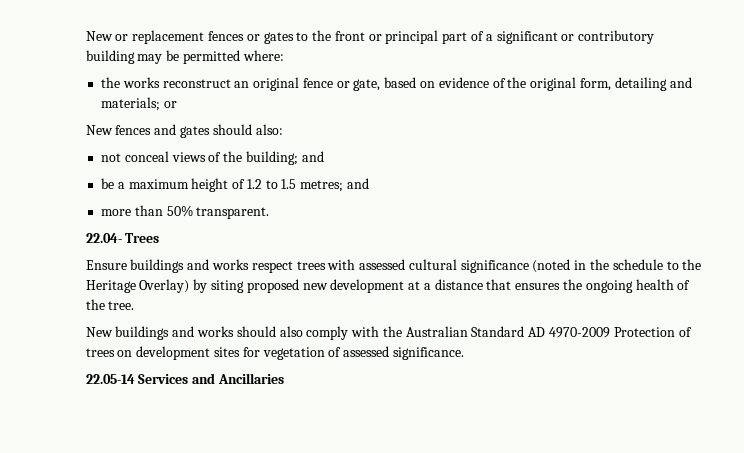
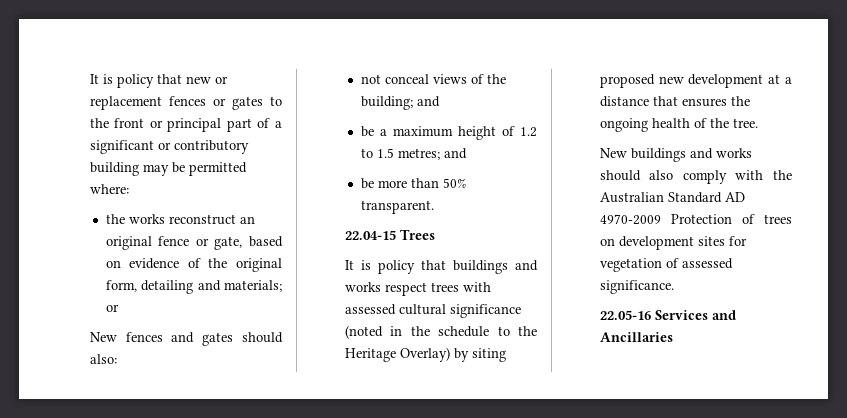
[85,31,113,41] New -> [89,74,211,88] It is policy that new
(370, 183) none -> [360,178,374,189] be
[85,233,122,243] 22.04- -> [344,230,396,240] 22.04-15
[85,260,127,270] Ensure -> [344,260,446,274] It is policy that
[85,374,135,384] 22.05-14 -> [599,310,651,320] 22.05-16

